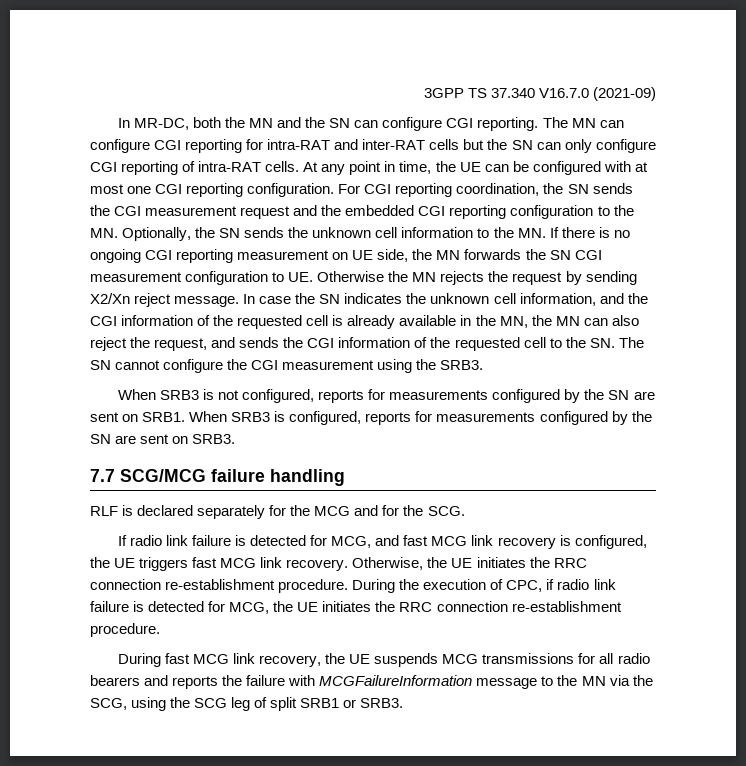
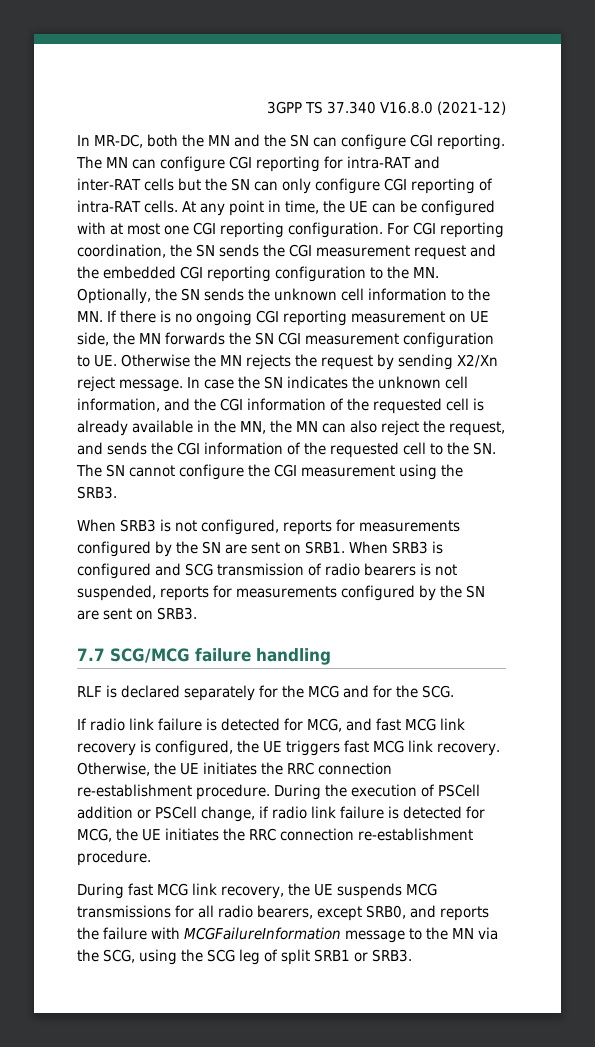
[538,87,656,101] V16.7.0 (2021-09) -> [380,101,506,115] V16.8.0 (2021-12)
[289,411,362,425] configured, -> [77,563,457,579] [77,585,156,601] configured and SCG transmission of radio bearers is not suspended,
[506,580,543,592] CPC, -> [438,784,480,797] [77,806,255,822] PSCell addition or PSCell change,
[90,675,140,686] bearers -> [257,905,406,921] bearers, except SRB0,

